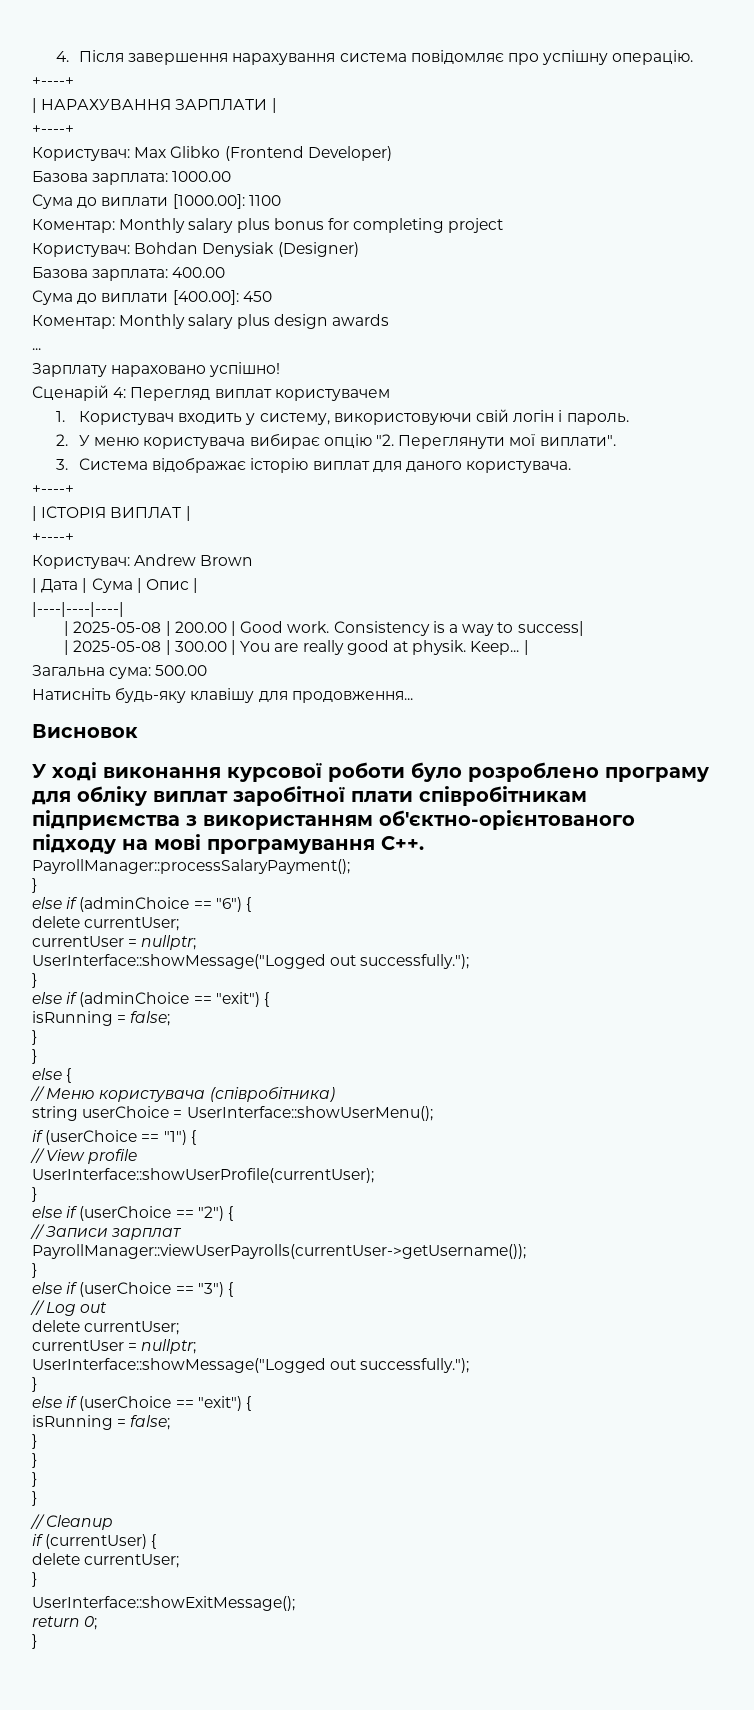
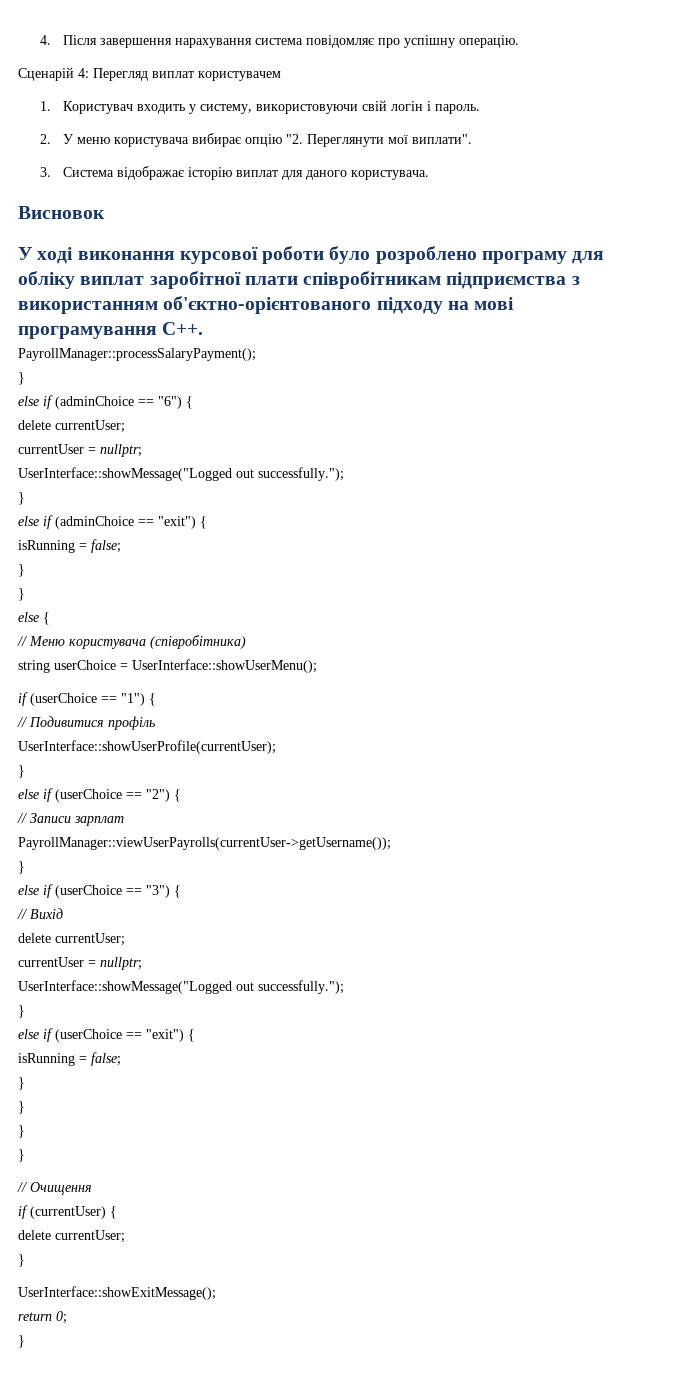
[32,77,74,86] [32,98,277,113] [32,125,74,134] [32,146,392,161] [32,171,232,185] [32,194,281,209] [32,218,504,233] [32,242,359,257] [32,267,226,281] [32,290,272,305] [32,314,389,329] [32,348,41,350] [32,362,281,377] // +----+ // | НАРАХУВАННЯ ЗАРПЛАТИ | // +----+ // Користувач: Max Glibko (Frontend Developer) // Базова зарплата: 1000.00 // Сума до виплати [1000.00]: 1100 // Коментар: Monthly salary plus bonus for completing project // Користувач: Bohdan Denysiak (Designer) // Базова зарплата: 400.00 // Сума до виплати [400.00]: 450 // Коментар: Monthly salary plus design awards // ... // Зарплату нараховано успішно! -> (519, 41) none
[32,485,74,494] [32,506,191,521] [32,533,74,542] [32,554,254,569] [32,578,199,593] [32,602,124,617] [64,621,584,636] [64,640,529,655] [32,665,208,679] [32,687,413,703] // +----+ // | ІСТОРІЯ ВИПЛАТ | // +----+ // Користувач: Andrew Brown // | Дата | Сума | Опис | // |----|----|----| // | 2025-05-08 | 200.00 | Good work. Consistency is a way to success| // | 2025-05-08 | 300.00 | You are really good at physik. Keep... | // Загальна сума: 500.00 // Натисніть будь-яку клавішу для продовження... -> (429, 175) none
[46,1149,138,1164] View profile -> [29,716,155,730] Подивитися профіль
[46,1302,108,1316] Log out -> [30,908,63,919] Вихід
[46,1515,114,1530] Cleanup -> [30,1182,92,1195] Очищення

